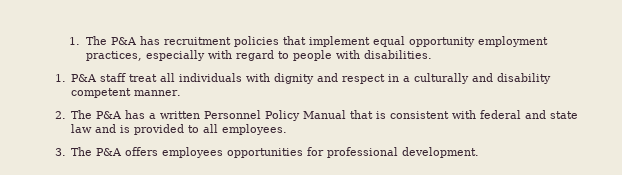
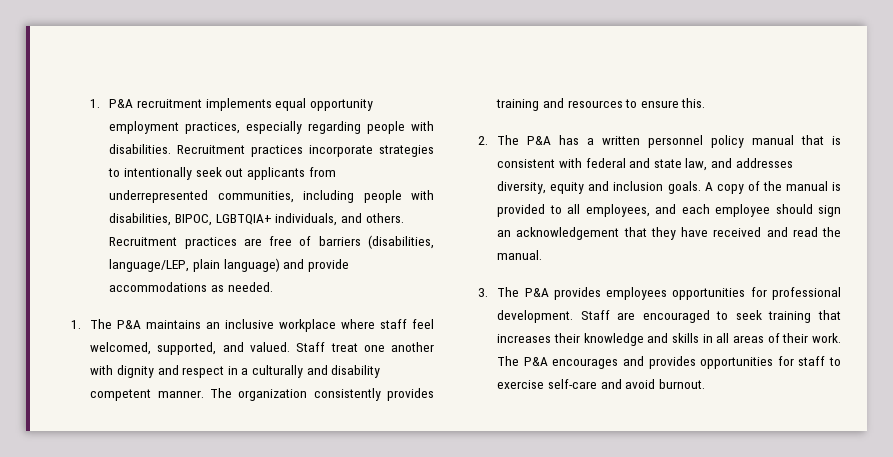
[69,36,370,47] 1. The P&A has recruitment policies that implement -> [90,98,272,111] 1. P&A recruitment implements
[207,50,289,61] with regard to -> [308,121,362,134] regarding
[54,73,243,82] // 1. P&A staff treat all individuals -> [177,145,434,157] [108,167,336,180] [109,190,434,203] [109,213,404,226] [109,235,434,249] [109,258,349,272] [109,282,273,292] [71,319,434,332] [90,342,434,355] Recruitment practices incorporate strategies to intentionally seek out applicants from underrepresented communities, including people with disabilities, BIPOC, LGBTQIA+ individuals, and others. Recruitment practices are free of barriers (disabilities, language/LEP, plain language) and provide accommodations as needed. // 1. The P&A maintains an inclusive workplace where staff feel welcomed, supported, and valued. Staff treat one another
(182, 93) none -> [209,388,435,401] [496,98,706,111] The organization consistently provides training and resources to ensure this.
[204,110,347,121] Personnel Policy Manual -> [648,135,795,148] personnel policy manual
[71,124,288,135] law and is provided to all employees. -> [685,158,793,171] [497,181,841,194] [497,204,841,217] [497,227,841,240] [497,250,543,260] law, and addresses diversity, equity and inclusion goals. A copy of the manual is provided to all employees, and each employee should sign an acknowledgement that they have received and read the manual.
[125,147,159,156] offers -> [553,287,601,300] provides
(480, 152) none -> [580,310,841,323] [497,333,842,346] [497,356,841,369] [497,379,705,389] Staff are encouraged to seek training that increases their knowledge and skills in all areas of their work. The P&A encourages and provides opportunities for staff to exercise self-care and avoid burnout.

